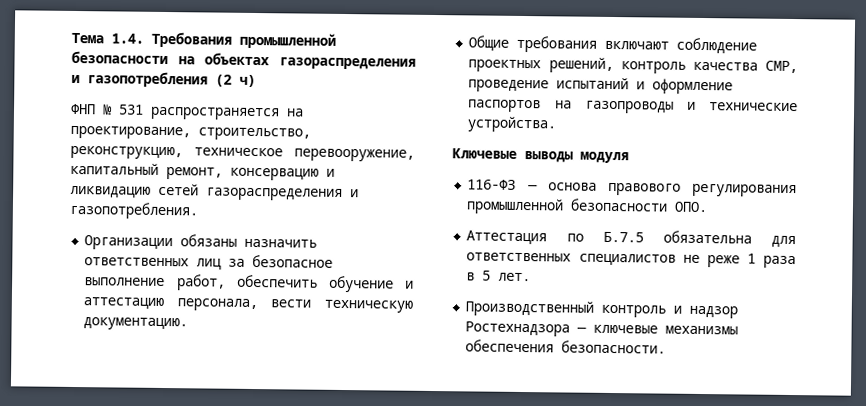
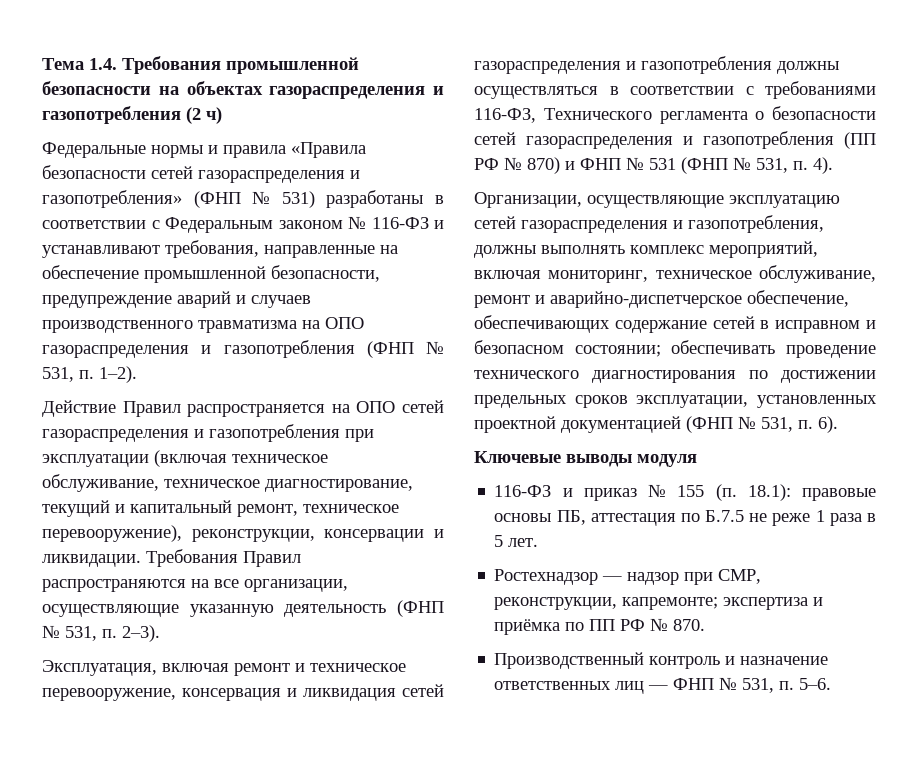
[70,103,304,121] [70,125,311,141] [70,145,415,162] [70,162,335,181] [70,183,359,201] [69,201,198,220] [84,234,318,251] [84,254,334,270] [84,274,414,293] [83,297,413,313] [83,317,189,331] [468,35,758,54] [468,57,798,74] [468,77,734,95] [468,99,798,114] [467,116,557,133] [452,148,629,164] [467,179,797,198] [466,198,709,215] [466,230,796,248] [466,252,676,266] ФНП № 531 распространяется на проектирование, строительство, реконструкцию, техническое перевооружение, капитальный ремонт, консервацию и ликвидацию сетей газораспределения и газопотребления. // Организации обязаны назначить ответственных лиц за безопасное выполнение работ, обеспечить обучение и аттестацию персонала, вести техническую документацию. // Общие требования включают соблюдение проектных решений, контроль качества СМР, проведение испытаний и оформление паспортов на газопроводы и технические устройства. // Ключевые выводы модуля // 116-ФЗ — основа правового регулирования промышленной безопасности ОПО. // Аттестация по Б.7.5 обязательна для ответственных специалистов -> [42,142,366,158] [42,165,360,183] [42,190,444,208] [42,216,444,233] [42,240,398,258] [42,265,380,283] [42,291,311,308] [42,317,364,333] [42,340,444,358] [42,366,137,383] [42,400,445,417] [42,424,374,442] [42,450,328,467] [42,474,413,492] [42,500,399,517] [42,525,444,542] [42,549,301,567] [42,579,348,592] [42,600,444,617] [42,625,160,642] [42,660,406,676] [42,684,444,701] [474,56,839,74] [474,81,876,99] [474,106,876,124] [474,131,876,149] [474,157,833,174] [474,192,840,208] [474,215,824,233] [474,241,818,258] [474,265,876,283] [474,290,849,308] [474,315,876,333] [474,340,876,358] [474,370,876,383] [474,395,877,408] [474,416,838,433] [474,451,697,467] [494,484,876,501] [494,510,745,526] Федеральные нормы и правила «Правила безопасности сетей газораспределения и газопотребления» (ФНП № 531) разработаны в соответствии с Федеральным законом № 116-ФЗ и устанавливают требования, направленные на обеспечение промышленной безопасности, предупреждение аварий и случаев производственного травматизма на ОПО газораспределения и газопотребления (ФНП № 531, п. 1–2). // Действие Правил распространяется на ОПО сетей газораспределения и газопотребления при эксплуатации (включая техническое обслуживание, техническое диагностирование, текущий и капитальный ремонт, техническое перевооружение), реконструкции, консервации и ликвидации. Требования Правил распространяются на все организации, осуществляющие указанную деятельность (ФНП № 531, п. 2–3). // Эксплуатация, включая ремонт и техническое перевооружение, консервация и ликвидация сетей газораспределения и газопотребления должны осуществляться в соответствии с требованиями 116-ФЗ, Технического регламента о безопасности сетей газораспределения и газопотребления (ПП РФ № 870) и ФНП № 531 (ФНП № 531, п. 4). // Организации, осуществляющие эксплуатацию сетей газораспределения и газопотребления, должны выполнять комплекс мероприятий, включая мониторинг, техническое обслуживание, ремонт и аварийно-диспетчерское обеспечение, обеспечивающих содержание сетей в исправном и безопасном состоянии; обеспечивать проведение технического диагностирования по достижении предельных сроков эксплуатации, установленных проектной документацией (ФНП № 531, п. 6). // Ключевые выводы модуля // 116-ФЗ и приказ № 155 (п. 18.1): правовые основы ПБ, аттестация по Б.7.5
[465,300,739,319] [465,321,739,337] [465,339,667,354] Производственный контроль и надзор Ростехнадзора — ключевые механизмы обеспечения безопасности. -> [494,569,762,585] [494,597,824,610] [494,618,706,635] [494,652,829,669] [494,677,832,694] Ростехнадзор — надзор при СМР, реконструкции, капремонте; экспертиза и приёмка по ПП РФ № 870. // Производственный контроль и назначение ответственных лиц — ФНП № 531, п. 5–6.

